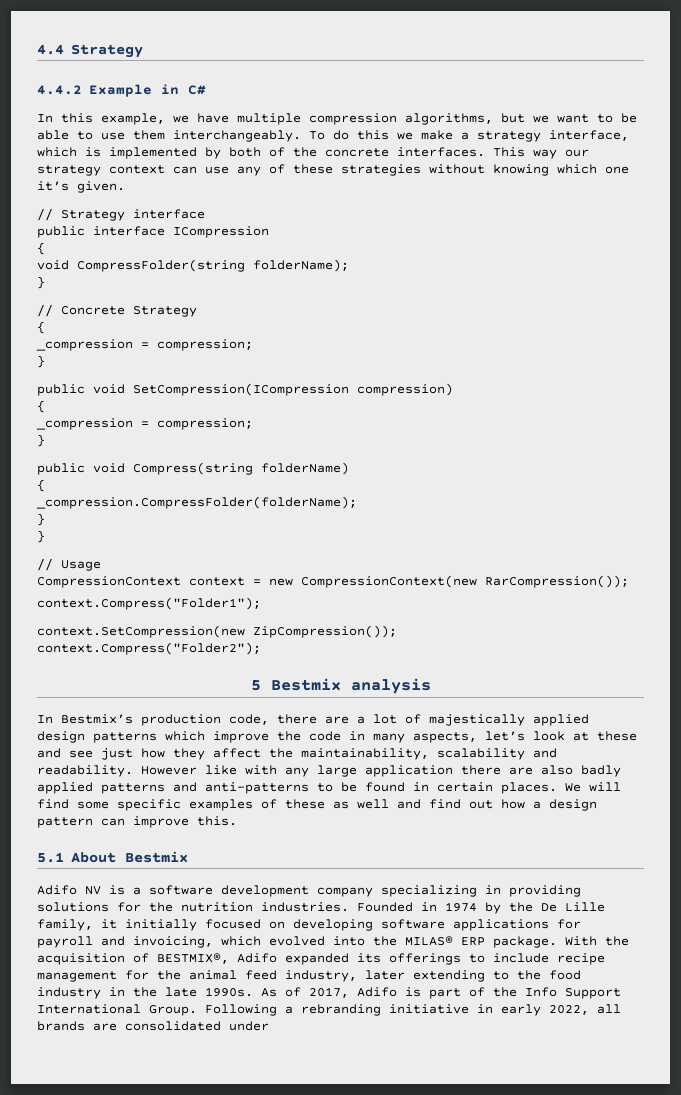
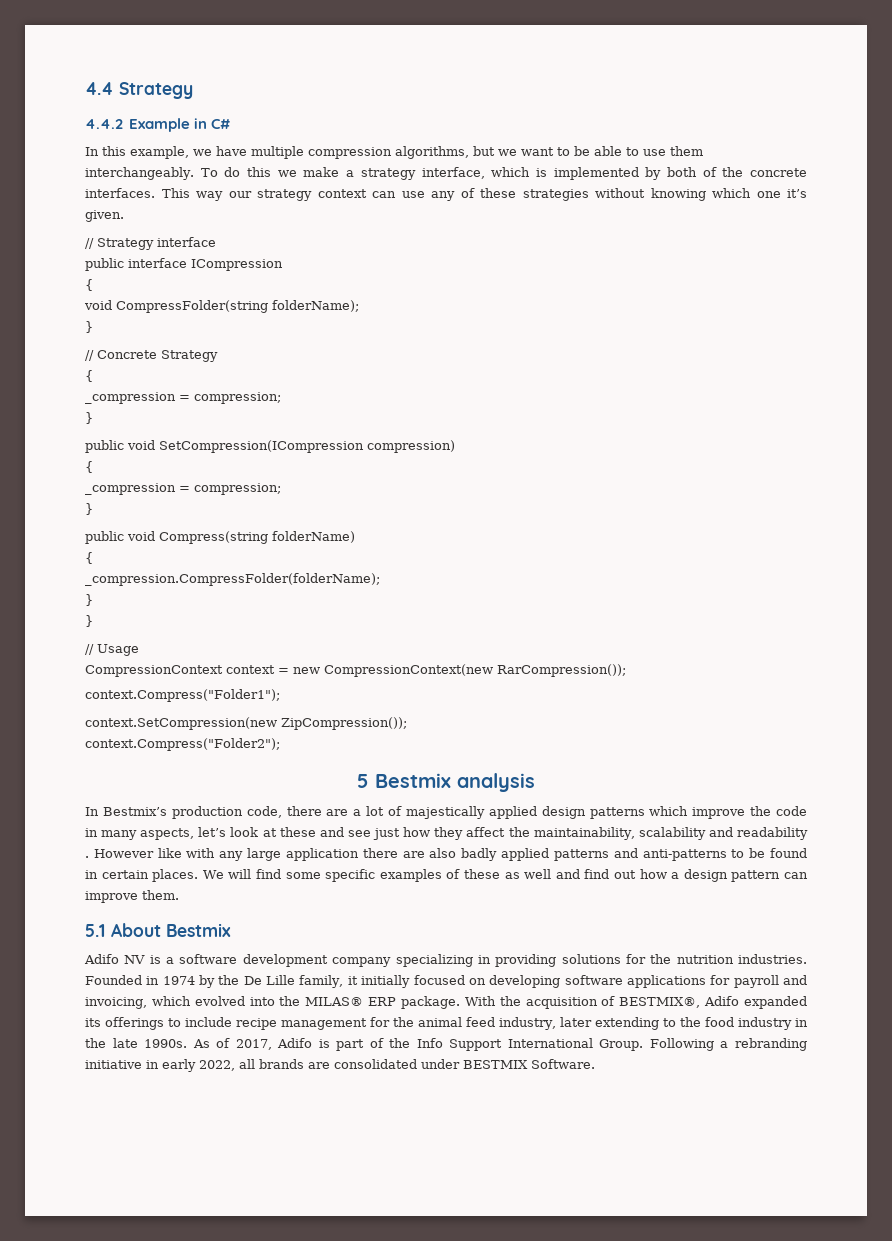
[37,765,133,777] readability. -> [737,827,809,840] [85,856,89,858] readability .
[197,816,237,826] this. -> [142,890,179,900] them.
(269, 1026) none -> [463,1059,595,1069] BESTMIX Software.

